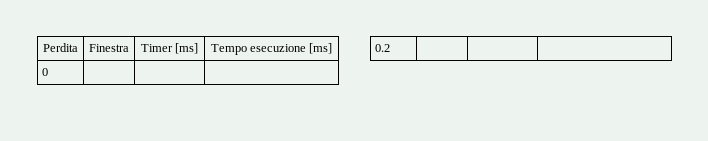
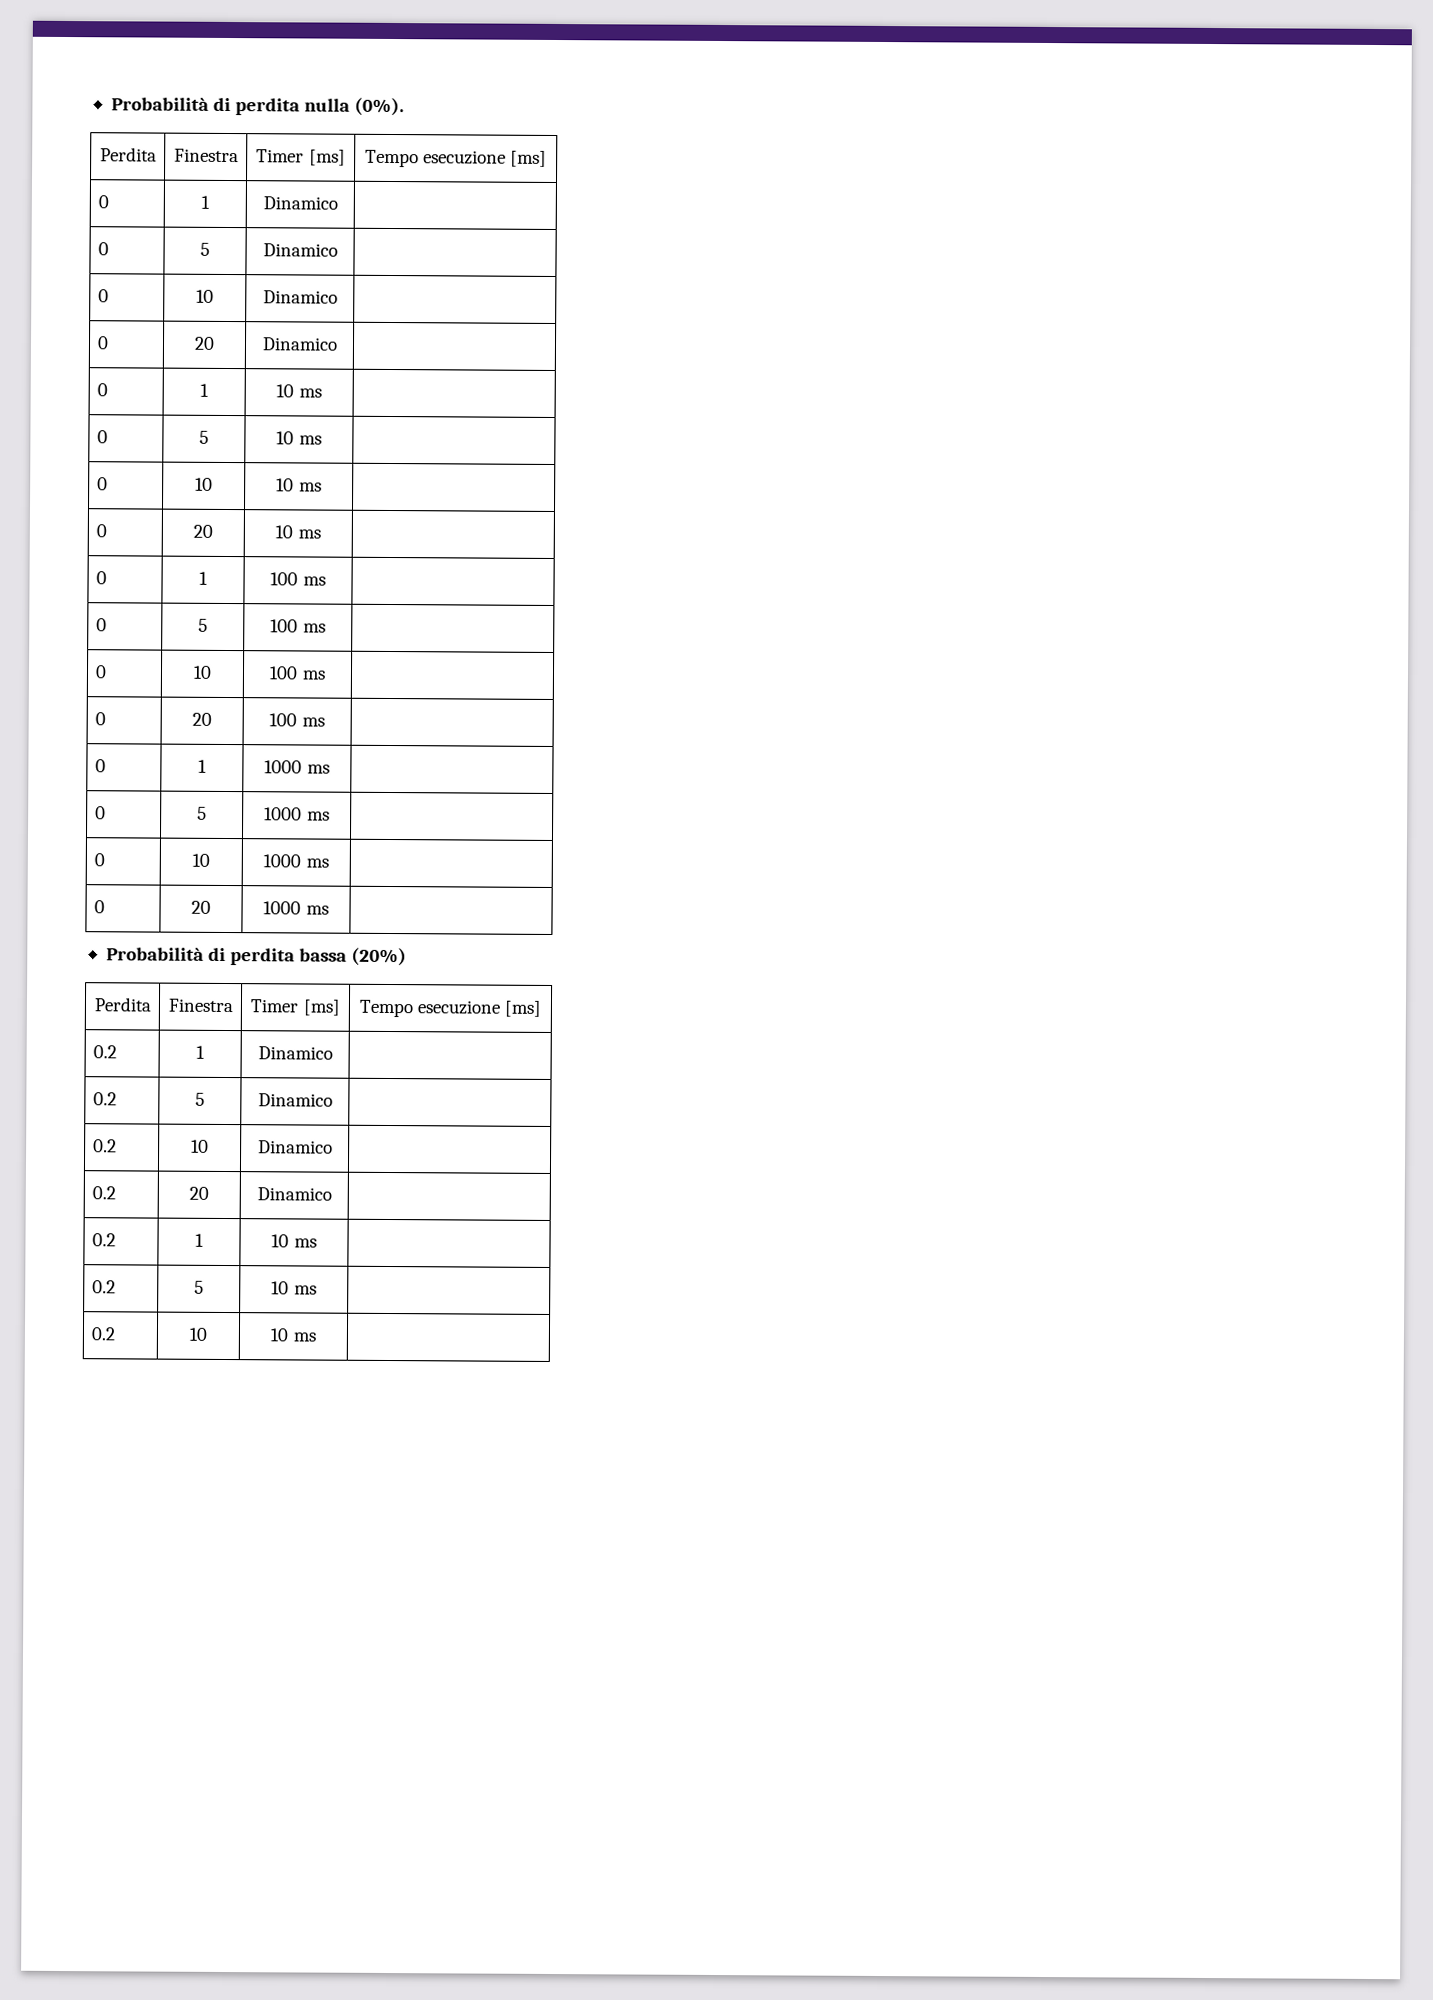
(43, 47) none -> [110,97,405,117] Probabilità di perdita nulla (0%). //
[375,44,391,52] | | // 0.2 | | -> [201,195,210,209] [262,196,338,210] [97,242,109,256] [200,242,210,256] [262,243,338,257] [97,289,109,303] [196,289,214,303] [262,290,338,304] [96,336,109,350] [194,336,215,350] [261,337,338,351] [96,383,108,397] [200,383,209,397] [276,384,322,398] [96,430,108,444] [199,430,209,444] [276,431,322,445] [96,477,108,491] [195,477,213,491] [276,478,322,492] [95,524,107,538] [193,524,213,538] [275,525,321,539] [95,571,107,585] [199,571,208,585] [270,572,326,586] [95,618,107,632] [198,618,208,632] [270,619,326,633] [94,665,107,679] [193,665,212,679] [269,666,326,680] [94,712,106,726] [192,712,212,726] [269,713,325,727] [94,759,106,773] [198,759,207,773] [264,760,330,774] [94,806,106,820] [197,806,207,820] [264,807,330,821] [93,853,105,867] [192,853,210,867] [263,854,329,868] [93,900,105,914] [191,900,211,914] [263,901,329,915] [105,947,408,967] [93,997,152,1012] [167,998,233,1013] [250,999,340,1016] [358,999,542,1018] [92,1045,117,1059] [196,1045,205,1059] [257,1046,333,1060] [92,1092,117,1106] [195,1092,205,1106] [257,1093,333,1107] [92,1139,117,1153] [191,1139,209,1153] [257,1140,333,1154] [91,1186,116,1200] [189,1186,209,1200] [256,1187,332,1201] [91,1233,116,1247] [195,1233,204,1247] [271,1234,317,1248] [91,1280,116,1294] [194,1280,204,1294] [271,1281,317,1295] [90,1327,115,1341] [189,1327,207,1341] [270,1328,316,1342] 1 | Dinamico | // 0 | 5 | Dinamico | // 0 | 10 | Dinamico | // 0 | 20 | Dinamico | // 0 | 1 | 10 ms | // 0 | 5 | 10 ms | // 0 | 10 | 10 ms | // 0 | 20 | 10 ms | // 0 | 1 | 100 ms | // 0 | 5 | 100 ms | // 0 | 10 | 100 ms | // 0 | 20 | 100 ms | // 0 | 1 | 1000 ms | // 0 | 5 | 1000 ms | // 0 | 10 | 1000 ms | // 0 | 20 | 1000 ms | // Probabilità di perdita bassa (20%) // Perdita | Finestra | Timer [ms] | Tempo esecuzione [ms] // 0.2 | 1 | Dinamico | // 0.2 | 5 | Dinamico | // 0.2 | 10 | Dinamico | // 0.2 | 20 | Dinamico | // 0.2 | 1 | 10 ms | // 0.2 | 5 | 10 ms | // 0.2 | 10 | 10 ms

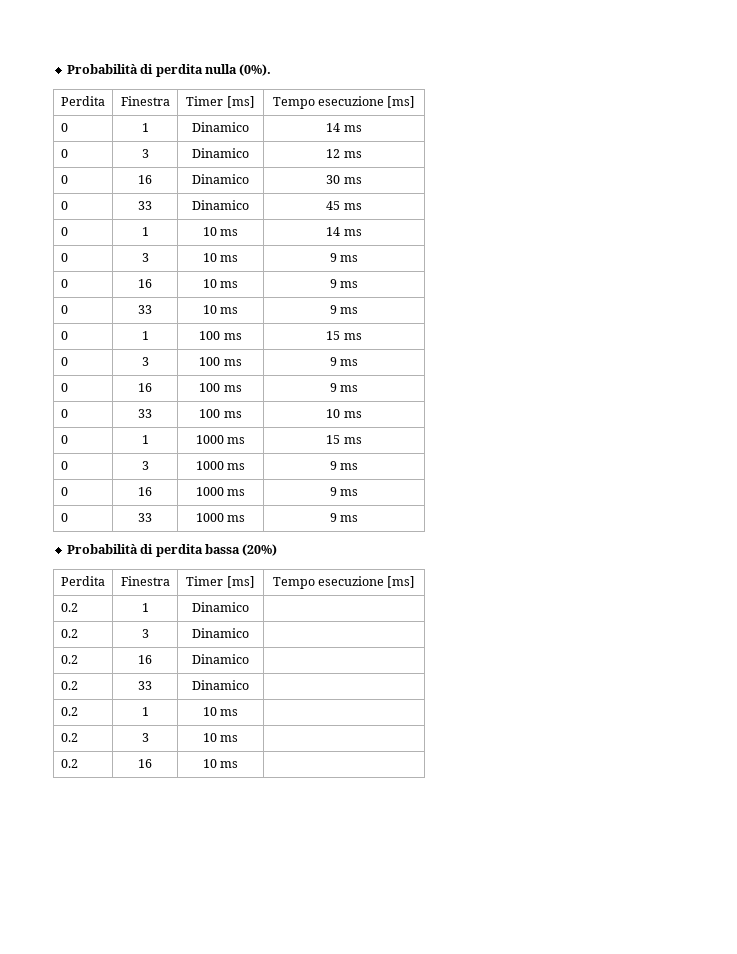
[97,242,109,256] [200,242,210,256] [262,243,338,257] [97,289,109,303] [196,289,214,303] [262,290,338,304] [96,336,109,350] [194,336,215,350] [261,337,338,351] // 0 | 5 | Dinamico | // 0 | 10 | Dinamico | // 0 | 20 | Dinamico | -> [326,123,362,132] [60,149,68,158] [141,149,149,158] [192,148,249,158] [326,149,362,158] [60,175,68,184] [138,175,152,184] [192,174,249,184] [326,175,362,184] [60,201,68,210] [138,201,152,210] [192,200,249,210] [326,201,362,210] 14 ms // 0 | 3 | Dinamico | 12 ms // 0 | 16 | Dinamico | 30 ms // 0 | 33 | Dinamico | 45 ms
[96,430,108,444] [199,430,209,444] [276,431,322,445] [96,477,108,491] [195,477,213,491] [276,478,322,492] [95,524,107,538] [193,524,213,538] [275,525,321,539] // 0 | 5 | 10 ms | // 0 | 10 | 10 ms | // 0 | 20 | 10 ms | -> [326,227,362,236] [60,253,68,262] [141,253,149,262] [202,253,239,262] [329,253,359,262] [60,279,68,288] [138,279,152,288] [202,279,239,288] [329,279,359,288] [60,305,68,314] [138,305,152,314] [202,305,239,314] [329,305,359,314] 14 ms // 0 | 3 | 10 ms | 9 ms // 0 | 16 | 10 ms | 9 ms // 0 | 33 | 10 ms | 9 ms
[95,618,107,632] [198,618,208,632] [270,619,326,633] [94,665,107,679] [193,665,212,679] [269,666,326,680] [94,712,106,726] [192,712,212,726] [269,713,325,727] // 0 | 5 | 100 ms | // 0 | 10 | 100 ms | // 0 | 20 | 100 ms | -> [326,331,362,340] [60,357,68,366] [141,357,149,366] [199,357,242,366] [329,357,359,366] [60,383,68,392] [138,383,152,392] [199,383,242,392] [329,383,359,392] [60,409,68,418] [138,409,152,418] [199,409,242,418] [326,409,362,418] 15 ms // 0 | 3 | 100 ms | 9 ms // 0 | 16 | 100 ms | 9 ms // 0 | 33 | 100 ms | 10 ms
[94,806,106,820] [197,806,207,820] [264,807,330,821] [93,853,105,867] [192,853,210,867] [263,854,329,868] [93,900,105,914] [191,900,211,914] [263,901,329,915] // 0 | 5 | 1000 ms | // 0 | 10 | 1000 ms | // 0 | 20 | 1000 ms | -> [326,435,362,444] [60,461,68,470] [141,461,149,470] [195,461,246,470] [329,461,359,470] [60,487,68,496] [138,487,152,496] [195,487,246,496] [329,487,359,496] [60,513,68,522] [138,513,152,522] [195,513,246,522] [329,513,359,522] 15 ms // 0 | 3 | 1000 ms | 9 ms // 0 | 16 | 1000 ms | 9 ms // 0 | 33 | 1000 ms | 9 ms
[195,1092,205,1106] [257,1093,333,1107] [92,1139,117,1153] [191,1139,209,1153] [257,1140,333,1154] [91,1186,116,1200] [189,1186,209,1200] 5 | Dinamico | // 0.2 | 10 | Dinamico | // 0.2 | 20 -> [141,629,149,638] [192,628,249,638] [60,655,78,664] [138,655,152,664] [192,654,249,664] [60,681,78,690] [138,681,152,690] 3 | Dinamico | // 0.2 | 16 | Dinamico | // 0.2 | 33
[194,1280,204,1294] [271,1281,317,1295] [90,1327,115,1341] [189,1327,207,1341] 5 | 10 ms | // 0.2 | 10 -> [141,733,149,742] [202,733,239,742] [60,759,78,768] [138,759,152,768] 3 | 10 ms | // 0.2 | 16

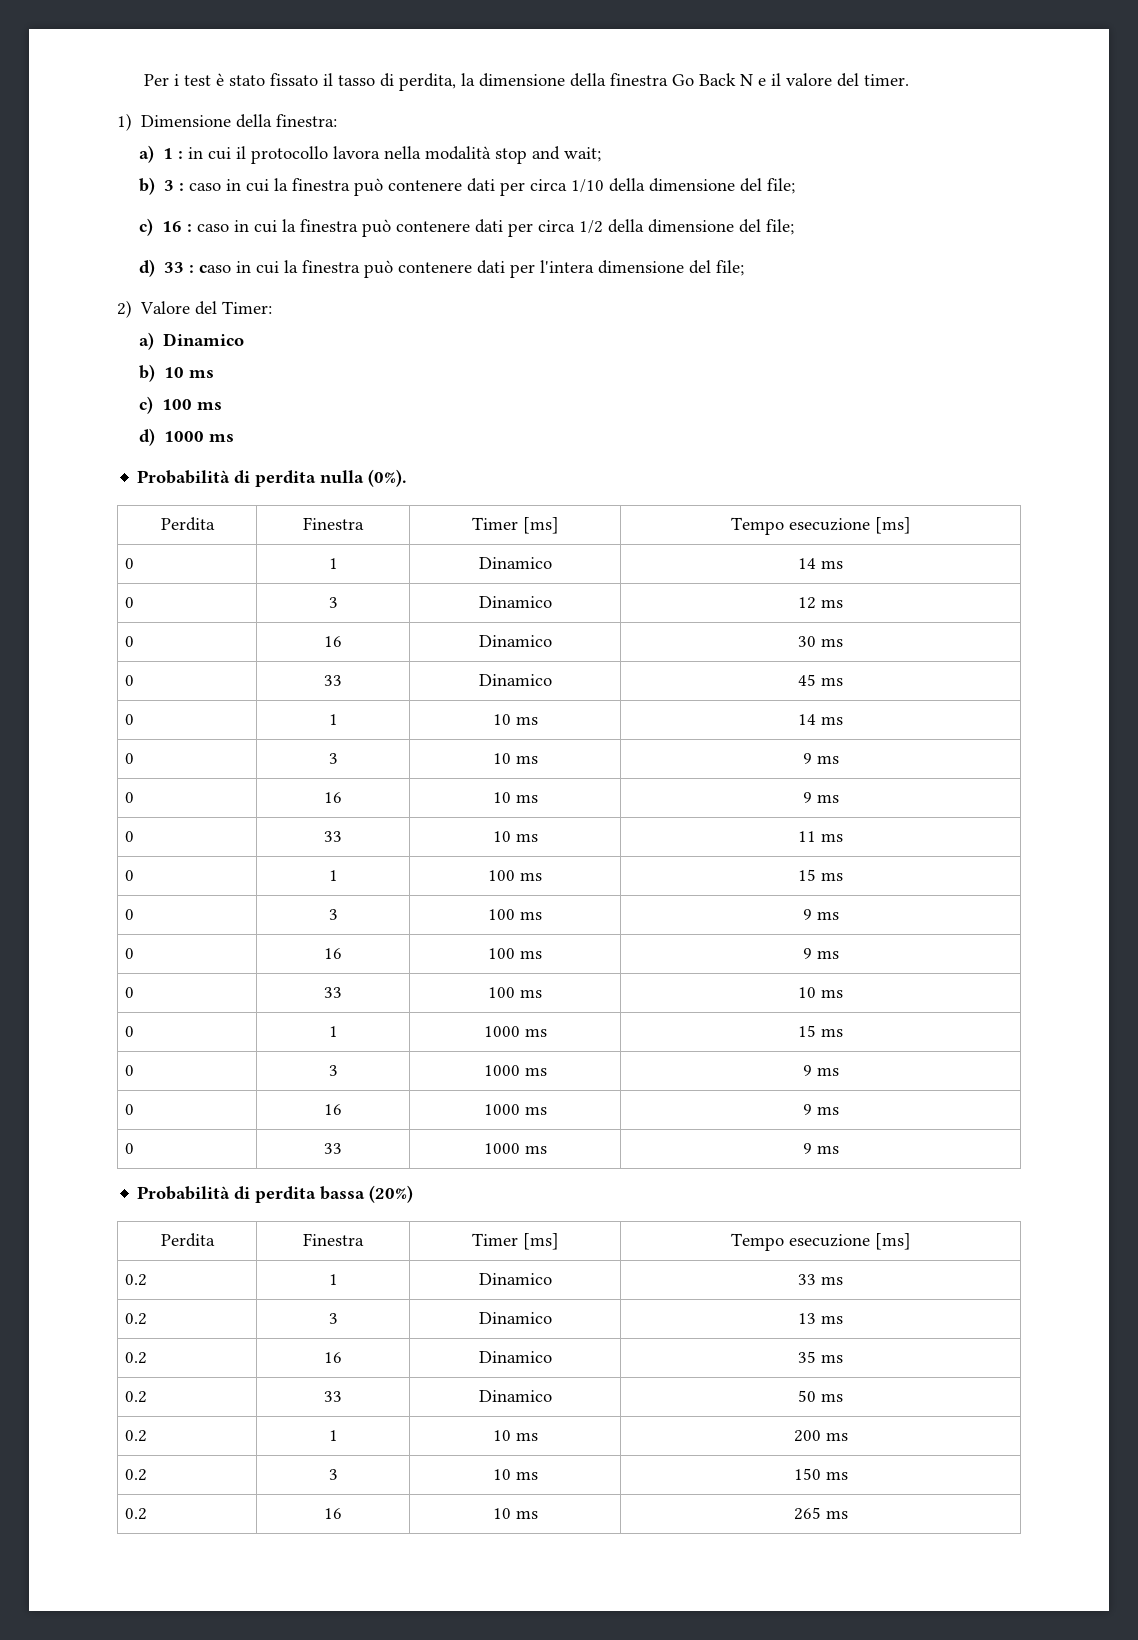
(66, 69) none -> [144,73,910,91] [117,113,338,131] [139,145,602,164] [139,177,796,196] [139,218,795,237] [139,259,745,278] [117,300,273,318] [139,332,245,350] [139,364,215,382] [139,396,223,414] [139,428,235,446] Per i test è stato fissato il tasso di perdita, la dimensione della finestra Go Back N e il valore del timer. // 1) Dimensione della finestra: // a) 1 : in cui il protocollo lavora nella modalità stop and wait; // b) 3 : caso in cui la finestra può contenere dati per circa 1/10 della dimensione del file; // c) 16 : caso in cui la finestra può contenere dati per circa 1/2 della dimensione del file; // d) 33 : caso in cui la finestra può contenere dati per l'intera dimensione del file; // 2) Valore del Timer: // a) Dinamico // b) 10 ms // c) 100 ms // d) 1000 ms //
[329,305,337,314] 9 -> [798,831,816,842] 11
(249, 607) none -> [798,1274,843,1285] 33 ms
(249, 633) none -> [798,1313,843,1324] 13 ms
(249, 659) none -> [798,1351,843,1363] 35 ms
(249, 685) none -> [798,1390,843,1402] 50 ms
(239, 712) none -> [793,1430,848,1442] 200 ms
(239, 738) none -> [793,1468,848,1480] 150 ms
(239, 764) none -> [793,1507,848,1520] 265 ms

